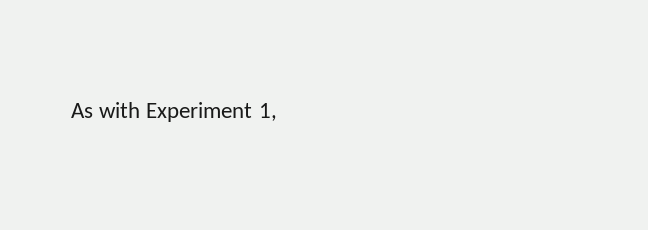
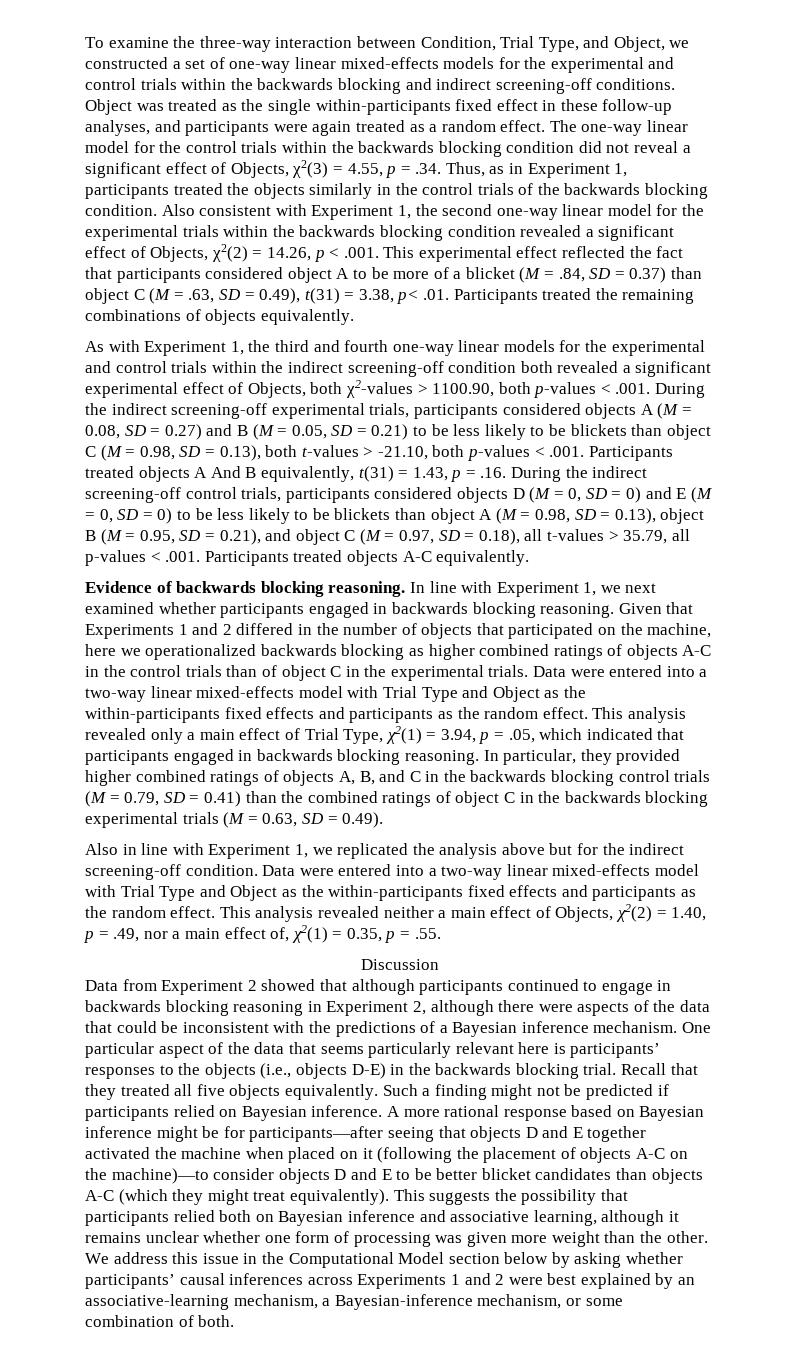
[71,102,277,122] As with Experiment 1, -> [85,36,690,52] [85,57,675,73] [85,78,676,94] [85,99,673,115] [85,120,689,136] [85,141,691,157] [85,160,628,178] [85,183,709,199] [85,204,705,220] [85,225,675,241] [85,244,684,262] [85,267,703,283] [85,288,695,304] [85,309,354,325] [85,340,705,356] [85,361,712,377] [85,380,706,398] [85,403,692,419] [85,424,711,440] [85,445,673,461] [85,466,648,482] [85,487,712,503] [85,508,705,524] [85,529,690,545] [85,550,530,566] [85,581,657,597] [85,602,694,618] [85,623,712,639] [85,644,712,660] [85,665,708,681] [85,686,586,702] [85,707,686,723] [85,726,685,744] [85,749,681,765] [85,770,711,786] [85,791,709,807] [85,812,384,828] [85,843,685,859] [85,864,699,880] [85,885,697,901] [85,904,707,922] [84,925,441,943] [360,959,439,970] [85,979,672,995] [85,1000,711,1016] [85,1021,712,1037] [85,1042,661,1058] [85,1063,698,1079] [85,1084,669,1100] [85,1105,705,1121] [85,1126,647,1142] [85,1147,688,1163] [85,1168,703,1184] [85,1189,628,1205] [85,1210,679,1226] [85,1231,708,1247] [85,1252,684,1268] [85,1273,696,1289] [85,1294,623,1310] [85,1315,235,1327] To examine the three-way interaction between Condition, Trial Type, and Object, we constructed a set of one-way linear mixed-effects models for the experimental and control trials within the backwards blocking and indirect screening-off conditions. Object was treated as the single within-participants fixed effect in these follow-up analyses, and participants were again treated as a random effect. The one-way linear model for the control trials within the backwards blocking condition did not reveal a significant effect of Objects, χ2(3) = 4.55, p = .34. Thus, as in Experiment 1, participants treated the objects similarly in the control trials of the backwards blocking condition. Also consistent with Experiment 1, the second one-way linear model for the experimental trials within the backwards blocking condition revealed a significant effect of Objects, χ2(2) = 14.26, p < .001. This experimental effect reflected the fact that participants considered object A to be more of a blicket (M = .84, SD = 0.37) than object C (M = .63, SD = 0.49), t(31) = 3.38, p< .01. Participants treated the remaining combinations of objects equivalently. // As with Experiment 1, the third and fourth one-way linear models for the experimental and control trials within the indirect screening-off condition both revealed a significant experimental effect of Objects, both χ2-values > 1100.90, both p-values < .001. During the indirect screening-off experimental trials, participants considered objects A (M = 0.08, SD = 0.27) and B (M = 0.05, SD = 0.21) to be less likely to be blickets than object C (M = 0.98, SD = 0.13), both t-values > -21.10, both p-values < .001. Participants treated objects A And B equivalently, t(31) = 1.43, p = .16. During the indirect screening-off control trials, participants considered objects D (M = 0, SD = 0) and E (M = 0, SD = 0) to be less likely to be blickets than object A (M = 0.98, SD = 0.13), object B (M = 0.95, SD = 0.21), and object C (M = 0.97, SD = 0.18), all t-values > 35.79, all p-values < .001. Participants treated objects A-C equivalently. // Evidence of backwards blocking reasoning. In line with Experiment 1, we next examined whether participants engaged in backwards blocking reasoning. Given that Experiments 1 and 2 differed in the number of objects that participated on the machine, here we operationalized backwards blocking as higher combined ratings of objects A-C in the control trials than of object C in the experimental trials. Data were entered into a two-way linear mixed-effects model with Trial Type and Object as the within-participants fixed effects and participants as the random effect. This analysis revealed only a main effect of Trial Type, χ2(1) = 3.94, p = .05, which indicated that participants engaged in backwards blocking reasoning. In particular, they provided higher combined ratings of objects A, B, and C in the backwards blocking control trials (M = 0.79, SD = 0.41) than the combined ratings of object C in the backwards blocking experimental trials (M = 0.63, SD = 0.49). // Also in line with Experiment 1, we replicated the analysis above but for the indirect screening-off condition. Data were entered into a two-way linear mixed-effects model with Trial Type and Object as the within-participants fixed effects and participants as the random effect. This analysis revealed neither a main effect of Objects, χ2(2) = 1.40, p = .49, nor a main effect of, χ2(1) = 0.35, p = .55. // Discussion // Data from Experiment 2 showed that although participants continued to engage in backwards blocking reasoning in Experiment 2, although there were aspects of the data that could be inconsistent with the predictions of a Bayesian inference mechanism. One particular aspect of the data that seems particularly relevant here is participants’ responses to the objects (i.e., objects D-E) in the backwards blocking trial. Recall that they treated all five objects equivalently. Such a finding might not be predicted if participants relied on Bayesian inference. A more rational response based on Bayesian inference might be for participants—after seeing that objects D and E together activated the machine when placed on it (following the placement of objects A-C on the machine)—to consider objects D and E to be better blicket candidates than objects A-C (which they might treat equivalently). This suggests the possibility that participants relied both on Bayesian inference and associative learning, although it remains unclear whether one form of processing was given more weight than the other. We address this issue in the Computational Model section below by asking whether participants’ causal inferences across Experiments 1 and 2 were best explained by an associative-learning mechanism, a Bayesian-inference mechanism, or some combination of both.

